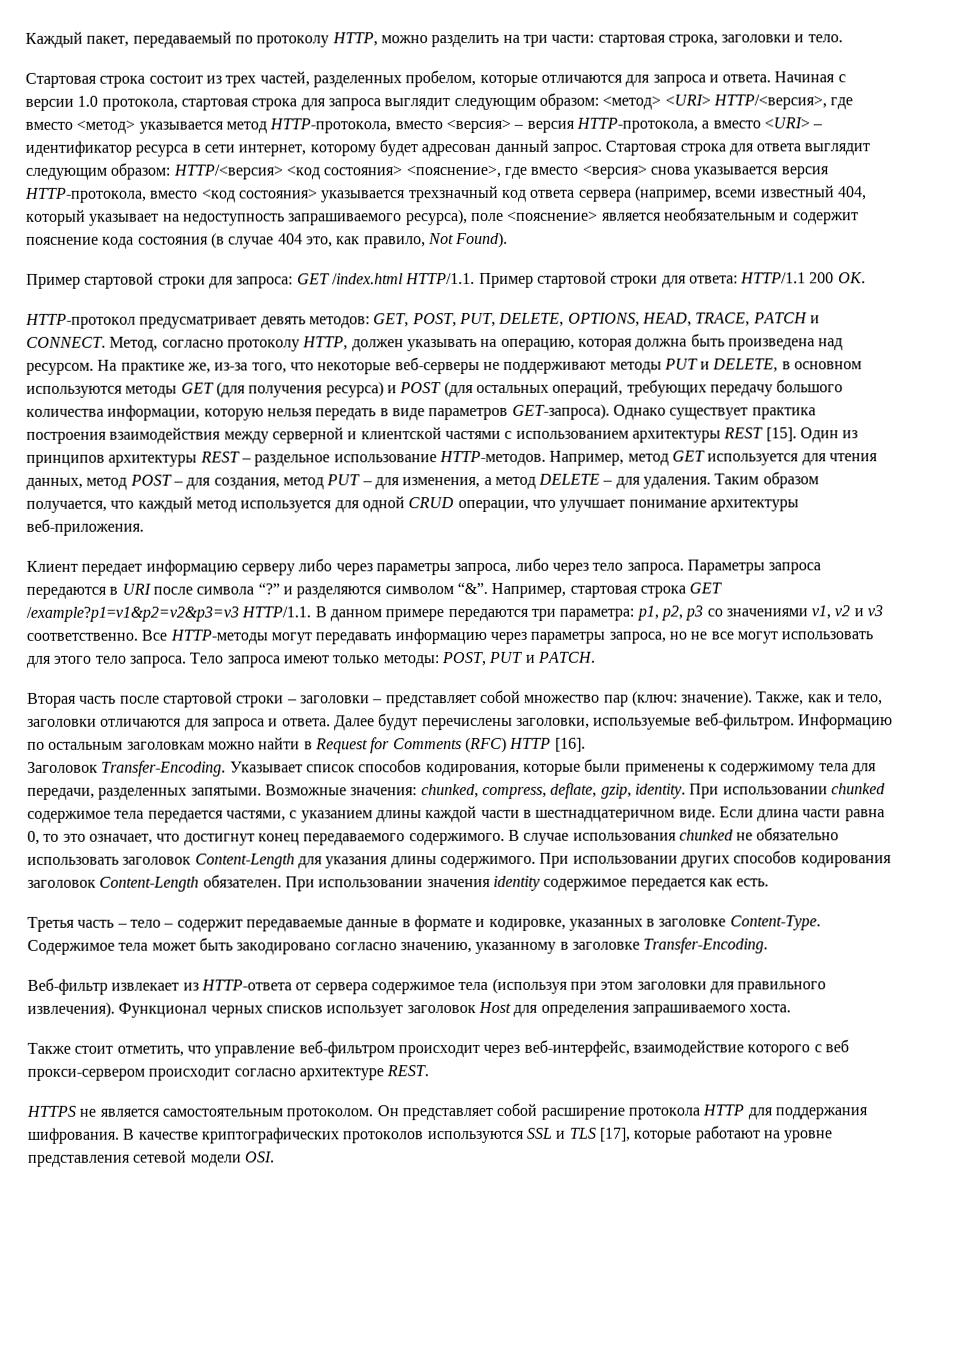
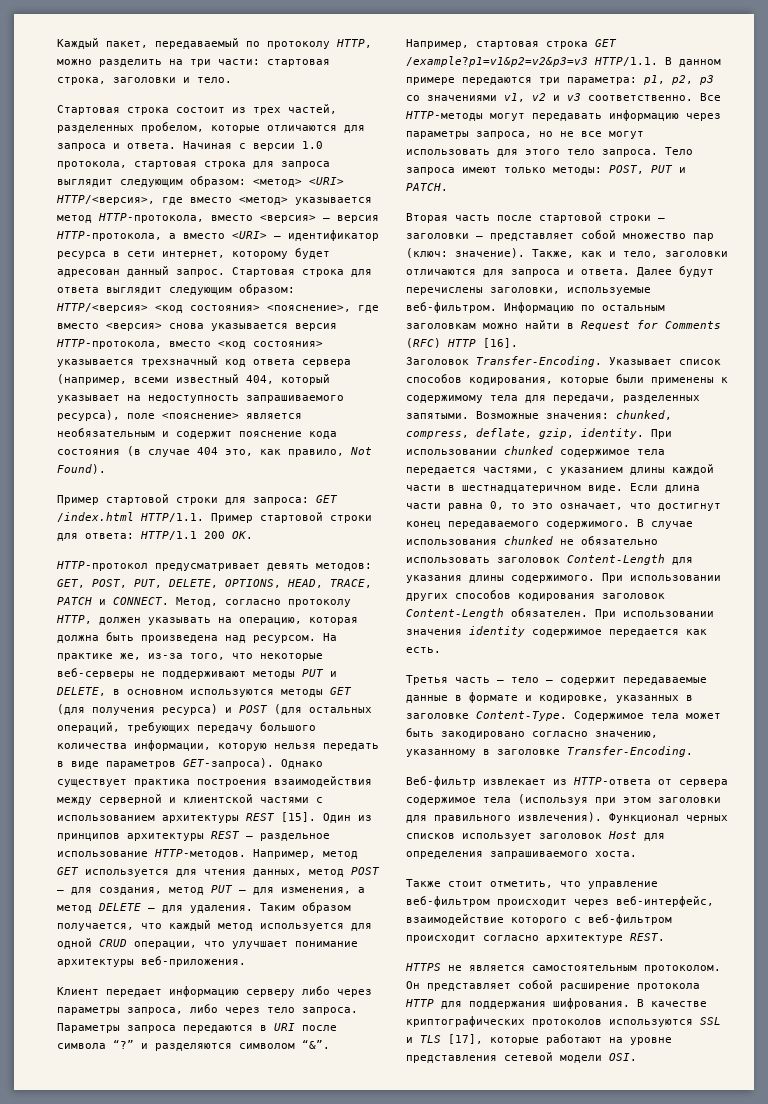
[824,1039,849,1053] [27,1068,145,1081] веб прокси-сервером -> [588,914,672,925] веб-фильтром

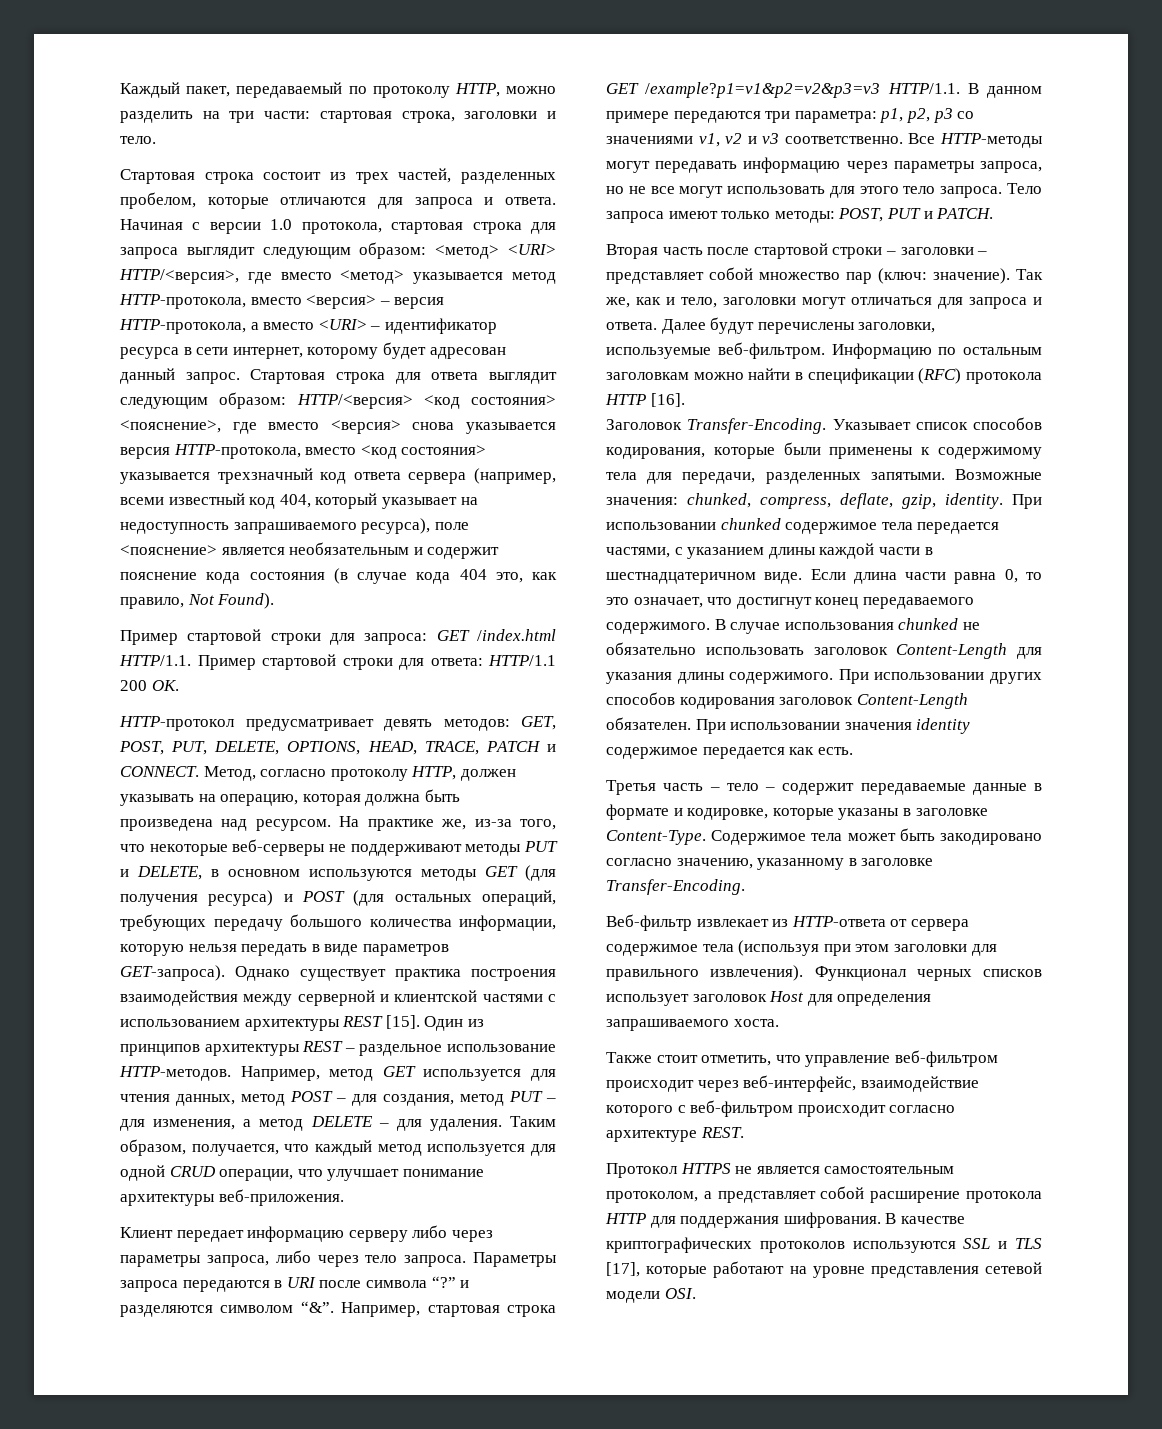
(239, 378) none -> [249,497,276,509] код
(190, 453) none -> [416,572,451,584] кода
[302,902,351,913] образом -> [120,1139,186,1156] образом,
[532,249,574,258] Также, -> [1016,269,1043,280] [605,297,630,308] Так же,
[406,269,476,275] отличаются -> [802,297,932,309] могут отличаться
[581,320,721,331] [406,338,441,348] Request for Comments (RFC) -> [807,368,1042,384] спецификации (RFC) протокола
[616,695,679,703] указанных -> [772,808,900,820] которые указаны
(665, 937) none -> [606,1163,678,1178] Протокол
[644,965,721,973] [406,981,420,989] протоколом. Он -> [606,1191,712,1203] протоколом, а

